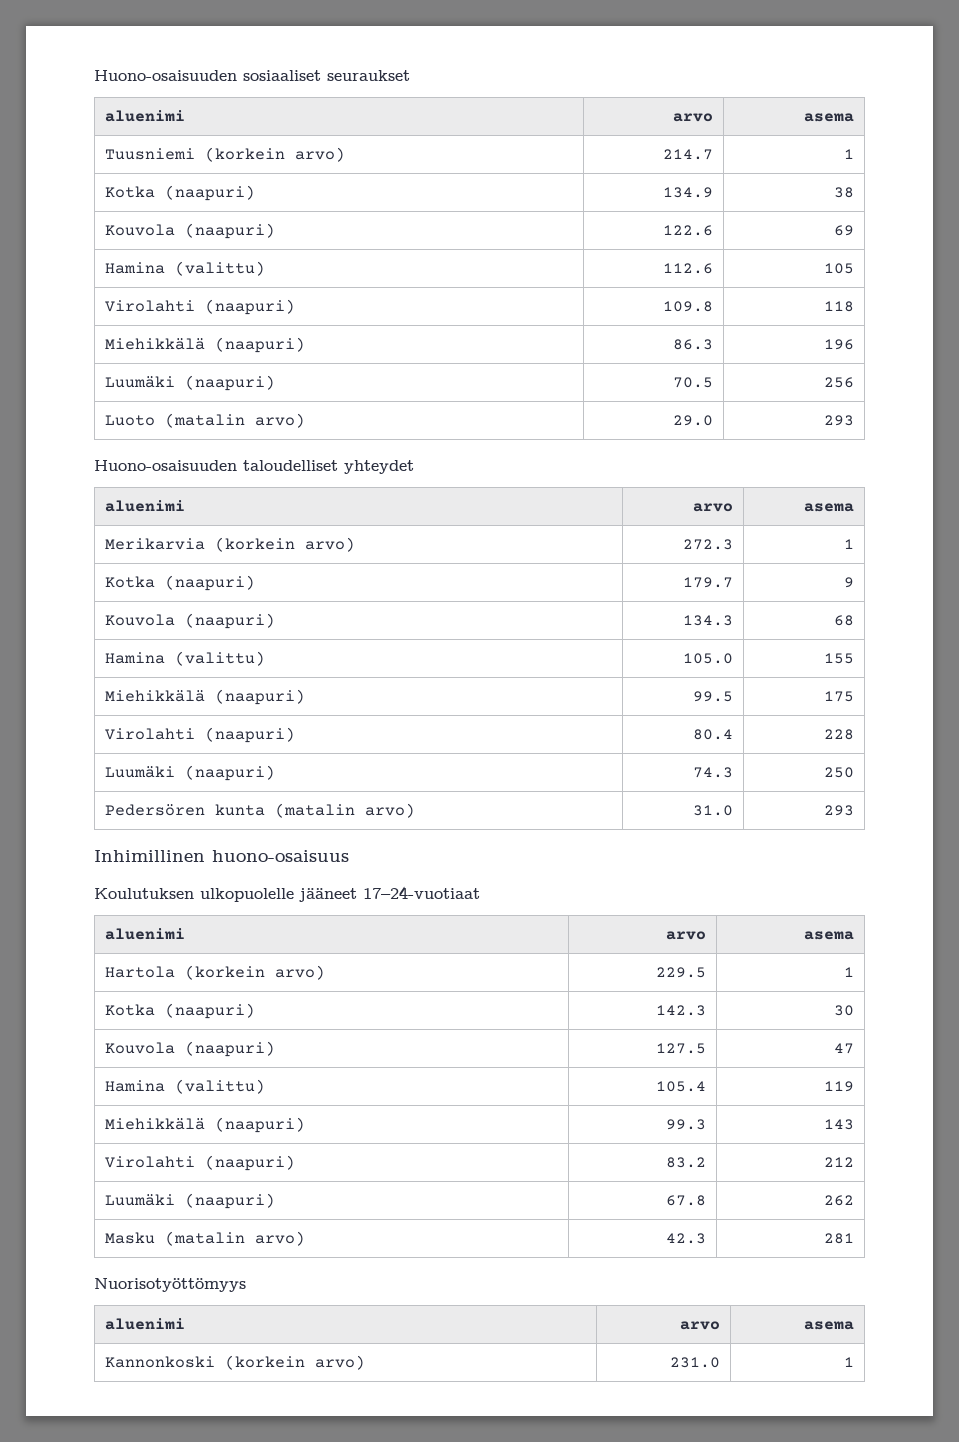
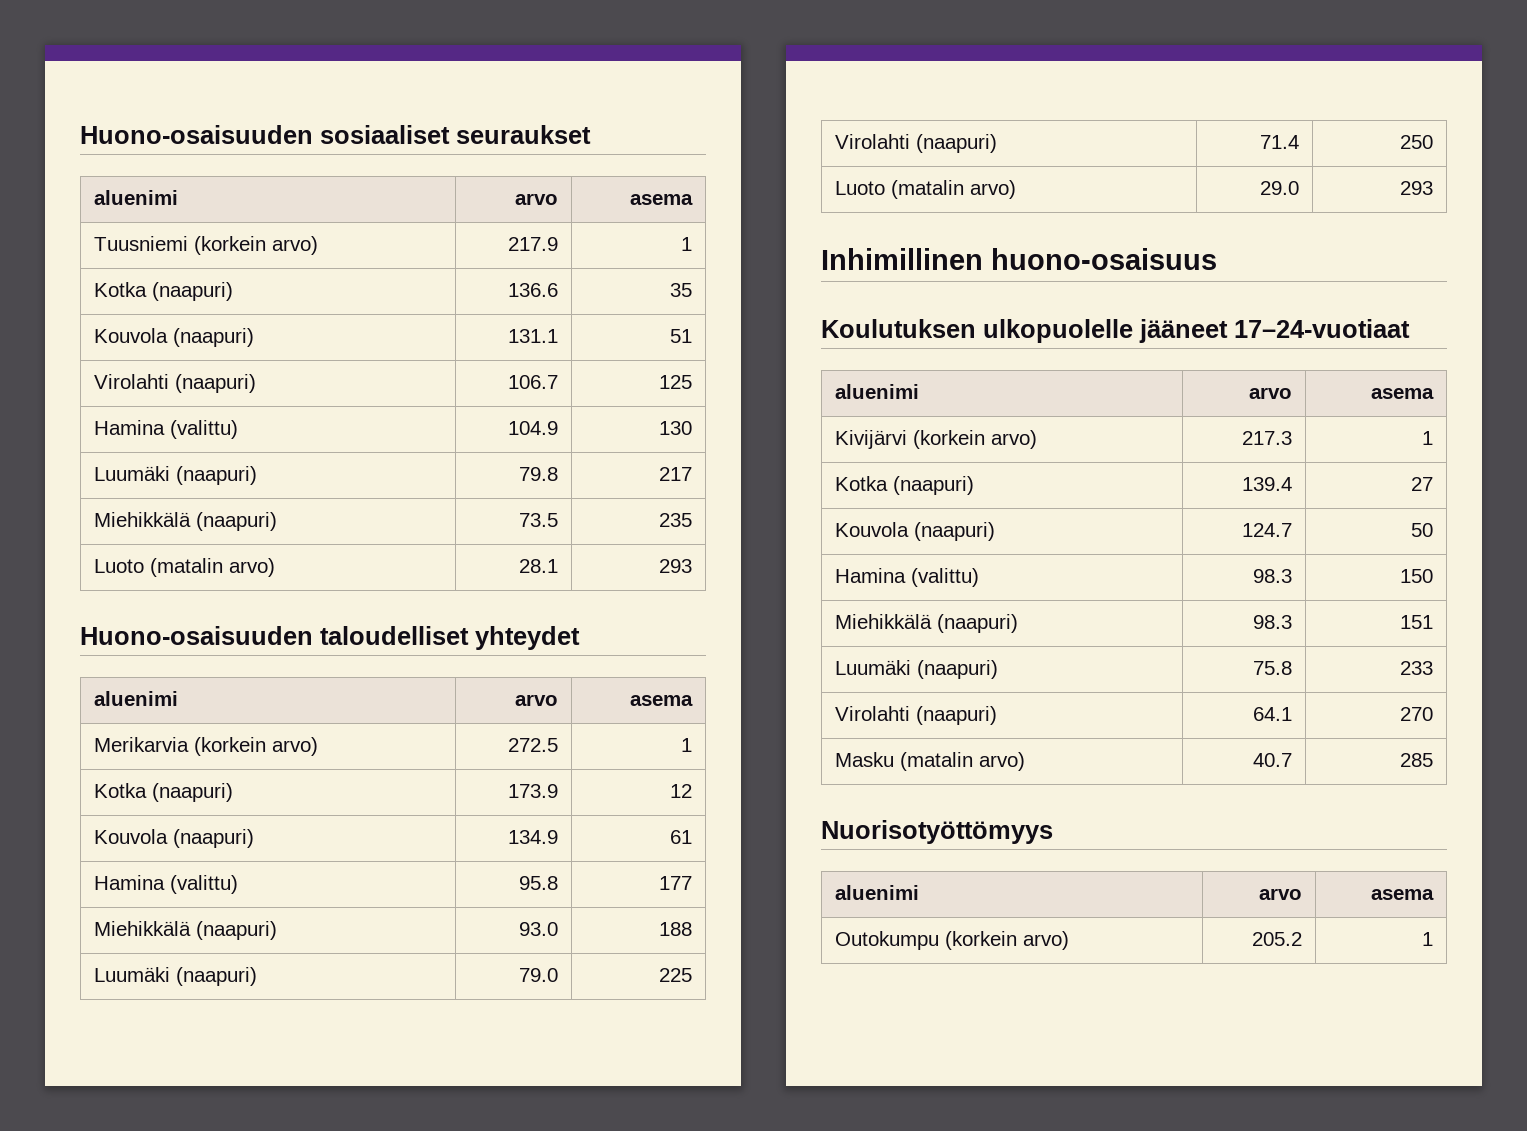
[662,149,713,160] [843,149,854,159] [105,185,256,201] [662,187,713,198] [833,187,854,198] [105,223,276,239] [662,225,713,236] [833,225,854,236] [105,261,266,276] [662,263,713,274] [823,263,854,274] [105,299,296,315] [662,301,713,312] [823,301,854,312] [105,337,306,353] [672,339,713,350] [823,339,854,350] [105,375,276,391] [672,377,713,388] [823,377,854,388] [105,413,306,428] [672,415,713,426] 214.7 | 1 // Kotka (naapuri) | 134.9 | 38 // Kouvola (naapuri) | 122.6 | 69 // Hamina (valittu) | 112.6 | 105 // Virolahti (naapuri) | 109.8 | 118 // Miehikkälä (naapuri) | 86.3 | 196 // Luumäki (naapuri) | 70.5 | 256 // Luoto (matalin arvo) | 29.0 -> [508,237,559,251] [681,237,693,251] [93,282,233,301] [508,283,559,297] [670,283,693,297] [93,328,254,347] [508,329,559,343] [670,329,693,343] [93,374,256,393] [508,375,559,389] [659,375,693,389] [93,420,238,439] [508,421,559,435] [659,421,693,435] [93,466,257,485] [519,467,559,481] [659,467,693,481] [93,512,277,531] [519,513,559,527] [659,513,693,527] [93,558,275,577] [519,559,559,573] 217.9 | 1 // Kotka (naapuri) | 136.6 | 35 // Kouvola (naapuri) | 131.1 | 51 // Virolahti (naapuri) | 106.7 | 125 // Hamina (valittu) | 104.9 | 130 // Luumäki (naapuri) | 79.8 | 217 // Miehikkälä (naapuri) | 73.5 | 235 // Luoto (matalin arvo) | 28.1
[682,539,733,550] [843,539,854,549] [105,575,256,591] [682,577,733,588] [843,577,854,588] [105,613,276,629] [682,615,733,626] [833,615,854,626] [105,651,266,666] [682,653,733,664] [823,653,854,664] [105,689,306,705] [692,691,733,702] [823,691,854,702] [105,727,296,743] [692,729,733,740] [823,729,854,740] [105,765,276,781] [692,767,733,778] 272.3 | 1 // Kotka (naapuri) | 179.7 | 9 // Kouvola (naapuri) | 134.3 | 68 // Hamina (valittu) | 105.0 | 155 // Miehikkälä (naapuri) | 99.5 | 175 // Virolahti (naapuri) | 80.4 | 228 // Luumäki (naapuri) | 74.3 -> [508,738,559,752] [681,738,693,752] [93,783,233,802] [508,784,559,798] [670,784,693,798] [93,829,254,848] [508,830,559,844] [670,830,693,844] [93,875,238,894] [519,876,559,890] [659,876,693,890] [93,921,277,940] [519,922,559,936] [659,922,693,936] [93,967,257,986] [519,968,559,982] [659,968,693,982] [834,134,997,153] [1260,135,1300,149] 272.5 | 1 // Kotka (naapuri) | 173.9 | 12 // Kouvola (naapuri) | 134.9 | 61 // Hamina (valittu) | 95.8 | 177 // Miehikkälä (naapuri) | 93.0 | 188 // Luumäki (naapuri) | 79.0 | 225 // Virolahti (naapuri) | 71.4
[105,803,416,818] [692,805,733,816] Pedersören kunta (matalin arvo) | 31.0 -> [834,180,1016,199] [1260,181,1300,195] Luoto (matalin arvo) | 29.0
[105,965,326,980] [655,967,706,978] [843,967,854,977] [105,1003,256,1019] [655,1005,706,1016] [833,1005,854,1016] [105,1041,276,1057] [655,1043,706,1054] [833,1043,854,1054] [105,1079,266,1094] [655,1081,706,1092] [823,1081,854,1092] [105,1117,306,1133] [665,1119,706,1130] [823,1119,854,1130] [105,1155,296,1171] [665,1157,706,1168] [823,1157,854,1167] [105,1193,276,1209] [665,1195,706,1206] [823,1195,854,1206] Hartola (korkein arvo) | 229.5 | 1 // Kotka (naapuri) | 142.3 | 30 // Kouvola (naapuri) | 127.5 | 47 // Hamina (valittu) | 105.4 | 119 // Miehikkälä (naapuri) | 99.3 | 143 // Virolahti (naapuri) | 83.2 | 212 // Luumäki (naapuri) | 67.8 | 262 -> [834,430,1037,449] [1242,431,1293,445] [1422,431,1434,445] [834,476,974,495] [1242,477,1293,491] [1411,477,1434,491] [834,522,995,541] [1242,523,1293,537] [1411,523,1434,537] [834,568,979,587] [1253,569,1293,583] [1400,569,1434,583] [834,614,1018,633] [1253,615,1293,629] [1400,615,1434,629] [834,660,998,679] [1253,661,1293,675] [1400,661,1434,675] [834,706,997,725] [1253,707,1293,721] [1400,707,1434,721] Kivijärvi (korkein arvo) | 217.3 | 1 // Kotka (naapuri) | 139.4 | 27 // Kouvola (naapuri) | 124.7 | 50 // Hamina (valittu) | 98.3 | 150 // Miehikkälä (naapuri) | 98.3 | 151 // Luumäki (naapuri) | 75.8 | 233 // Virolahti (naapuri) | 64.1 | 270
[665,1233,706,1244] [823,1233,854,1244] 42.3 | 281 -> [1253,753,1293,767] [1400,753,1434,767] 40.7 | 285
[105,1355,366,1370] [669,1357,720,1368] Kannonkoski (korkein arvo) | 231.0 -> [834,931,1069,950] [1252,932,1303,946] Outokumpu (korkein arvo) | 205.2

